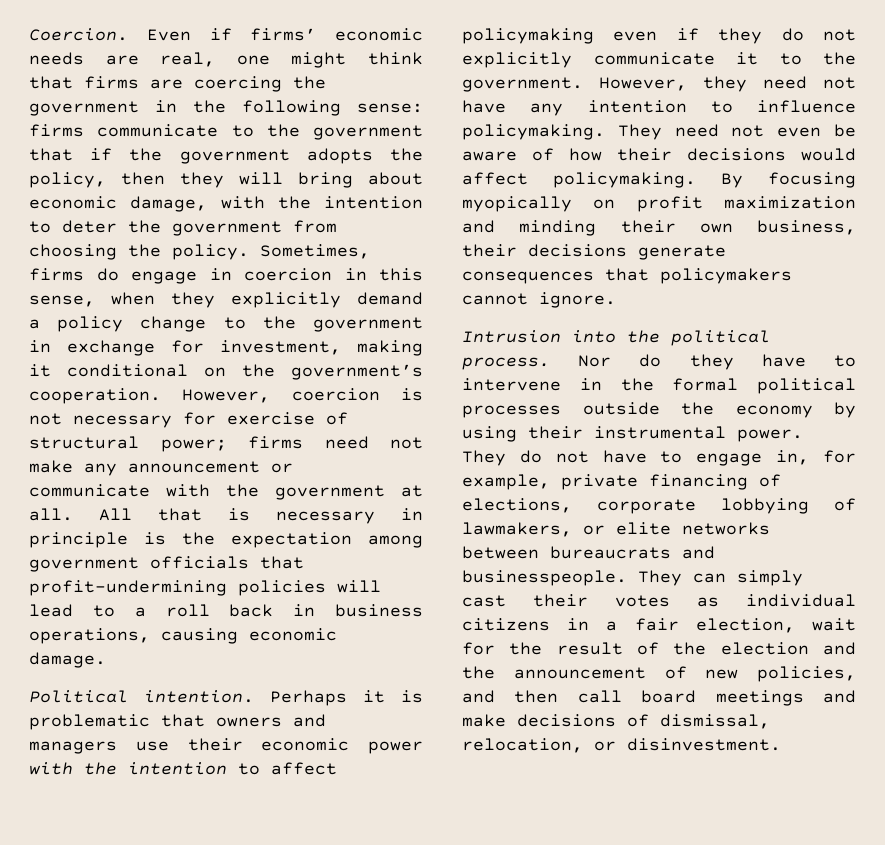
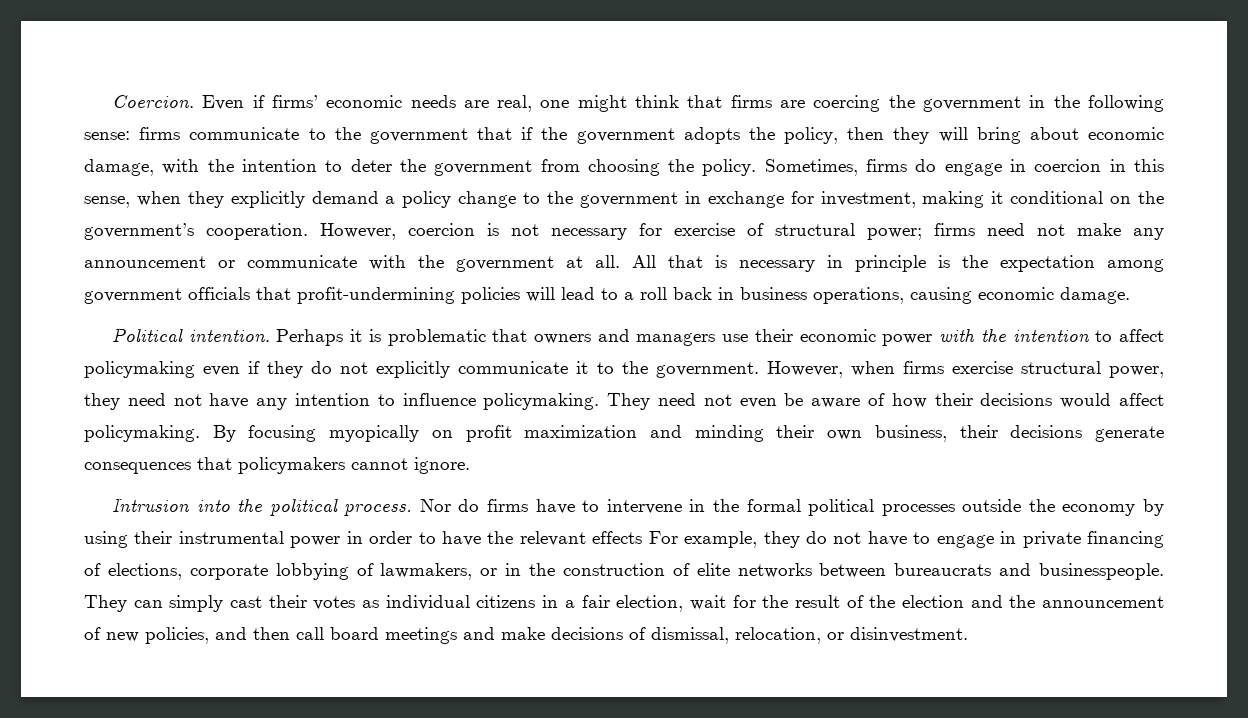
(687, 84) none -> [850,361,1164,378] when firms exercise structural power,
[689,354,734,370] they -> [487,499,529,512] firms
[737,429,803,442] [462,450,506,466] power. They -> [290,531,800,548] power in order to have the relevant effects For example, they
[776,450,856,465] [462,474,550,490] in, for example, -> [1000,531,1017,544] in
(605, 530) none -> [505,563,690,576] in the construction of

